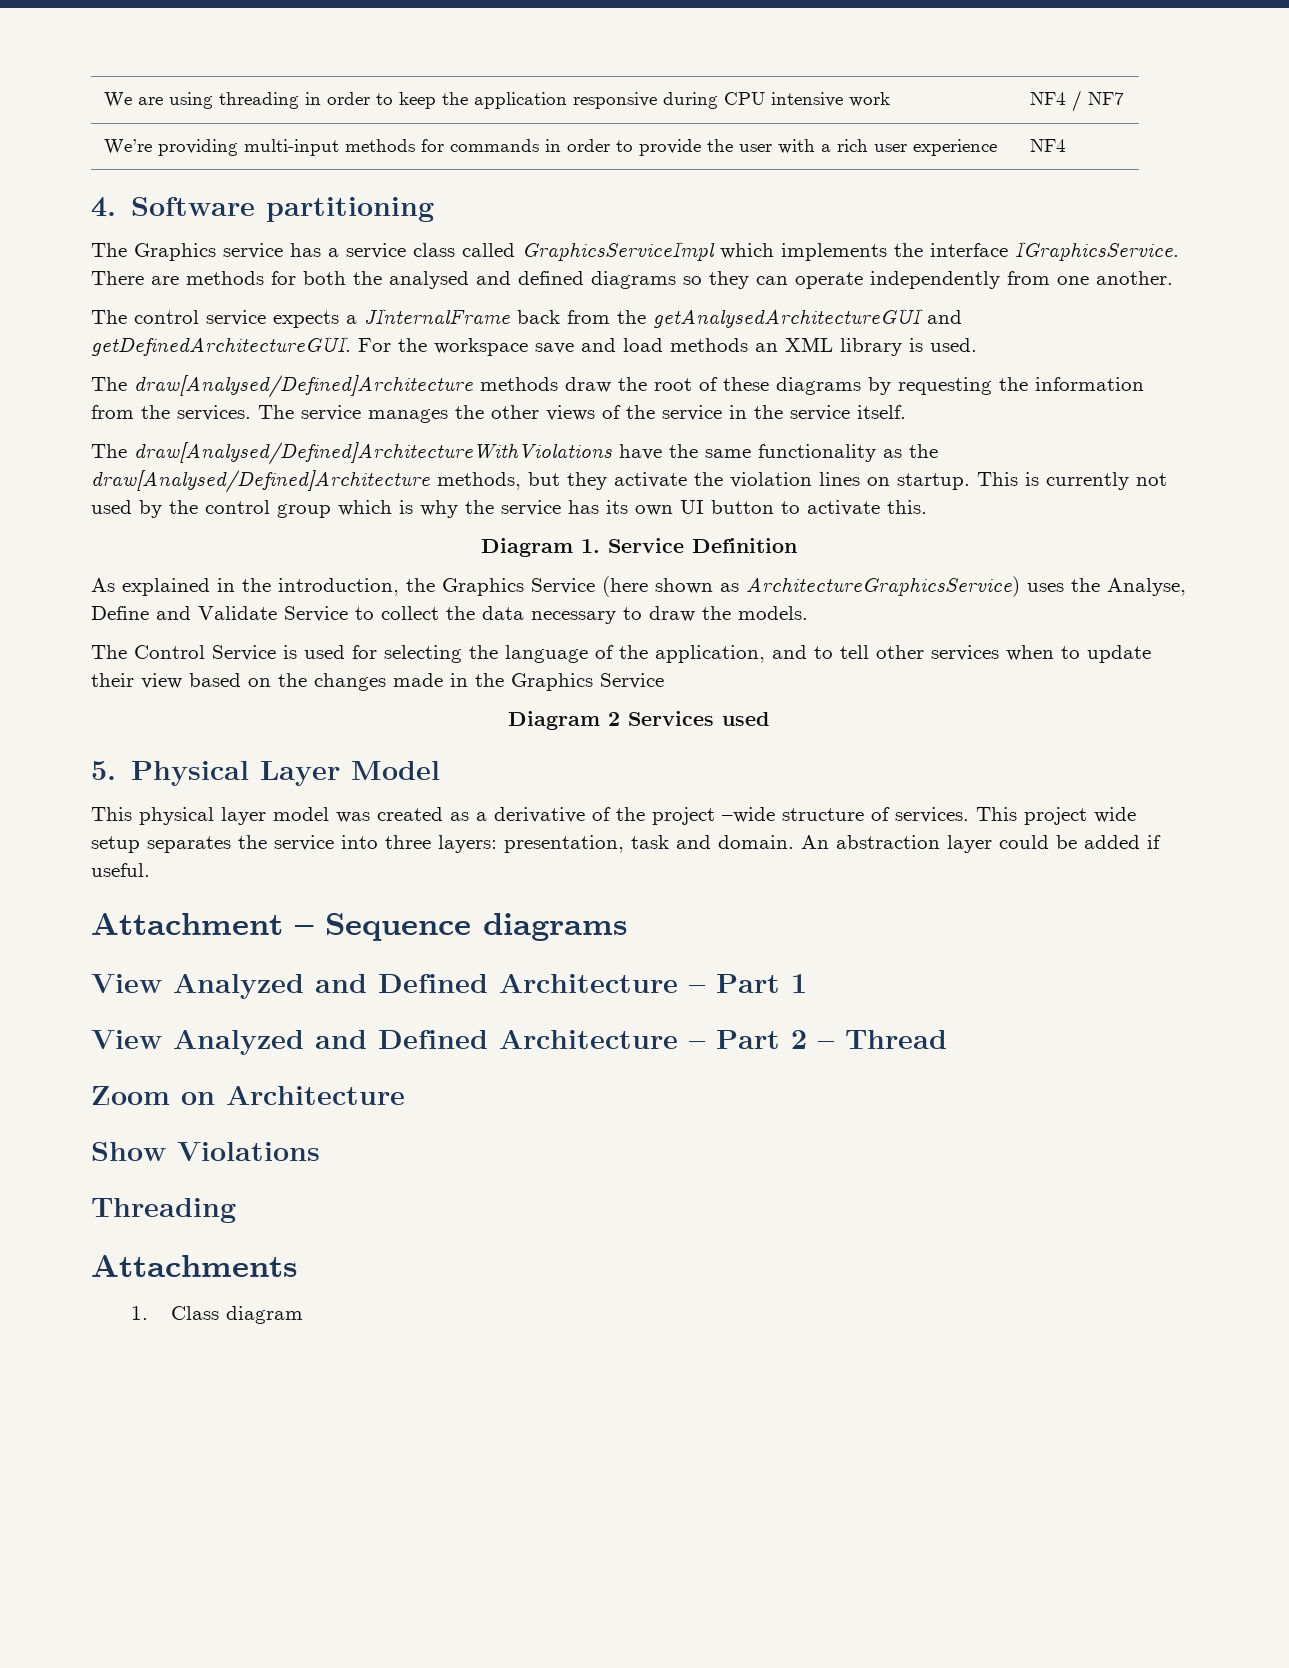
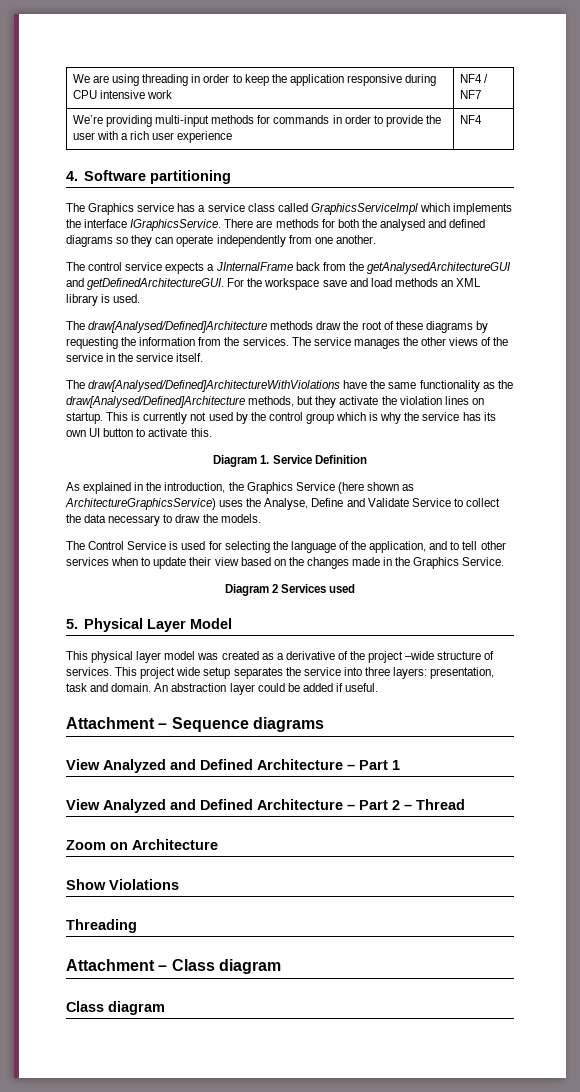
[600,673,664,689] Service -> [462,557,505,566] Service.
[91,1255,298,1277] [131,1306,304,1324] Attachments // 1. Class diagram -> [66,959,281,974] [66,1001,165,1015] Attachment – Class diagram // Class diagram

